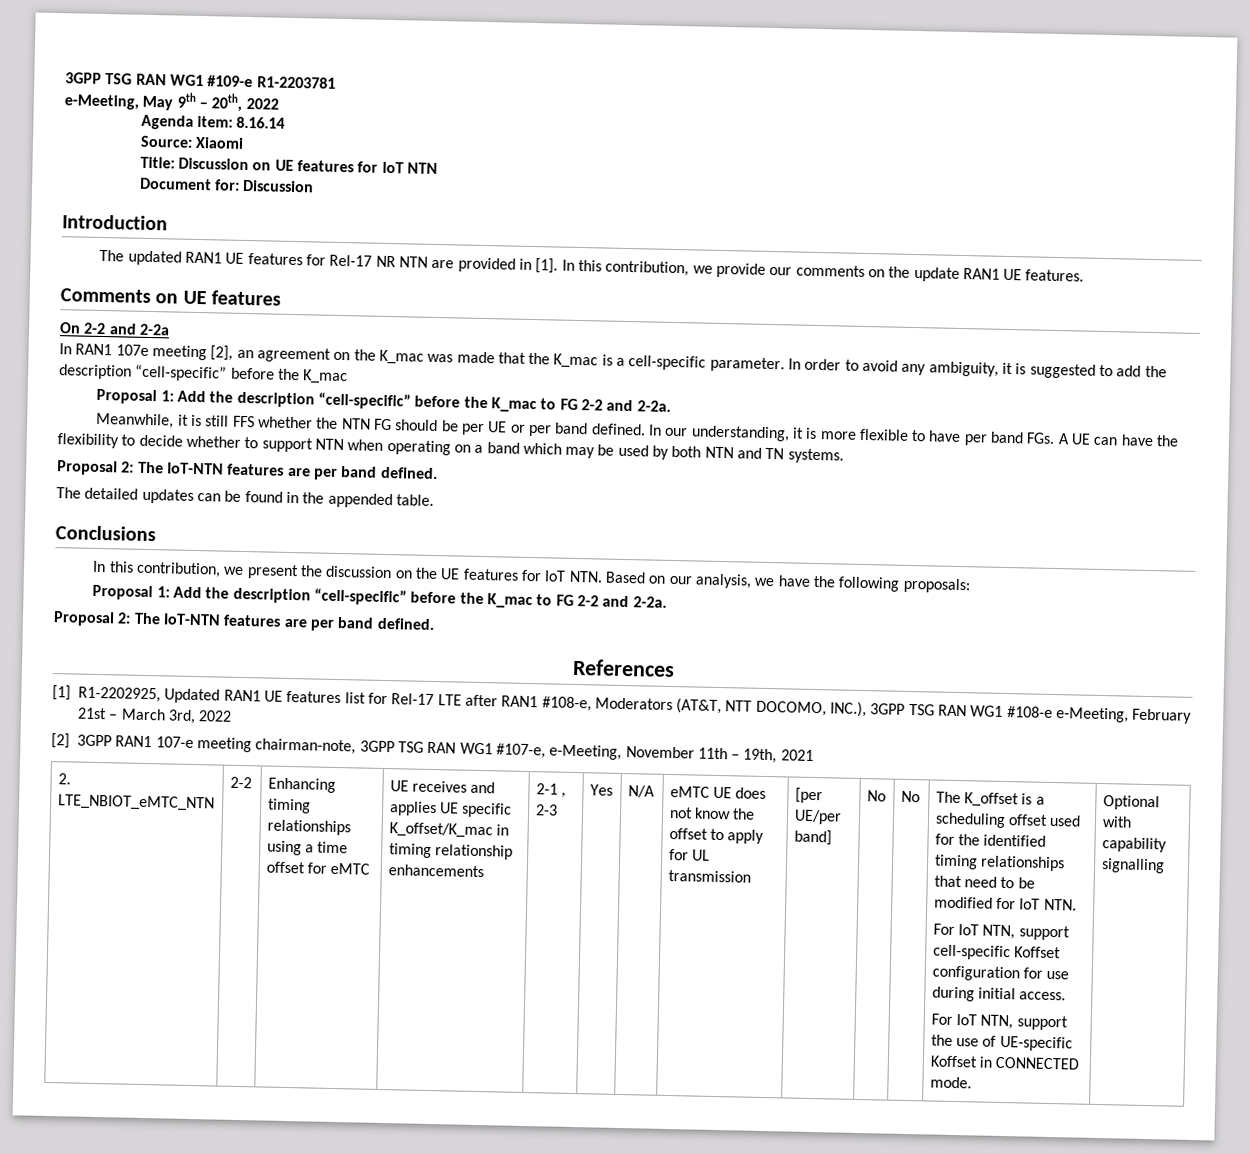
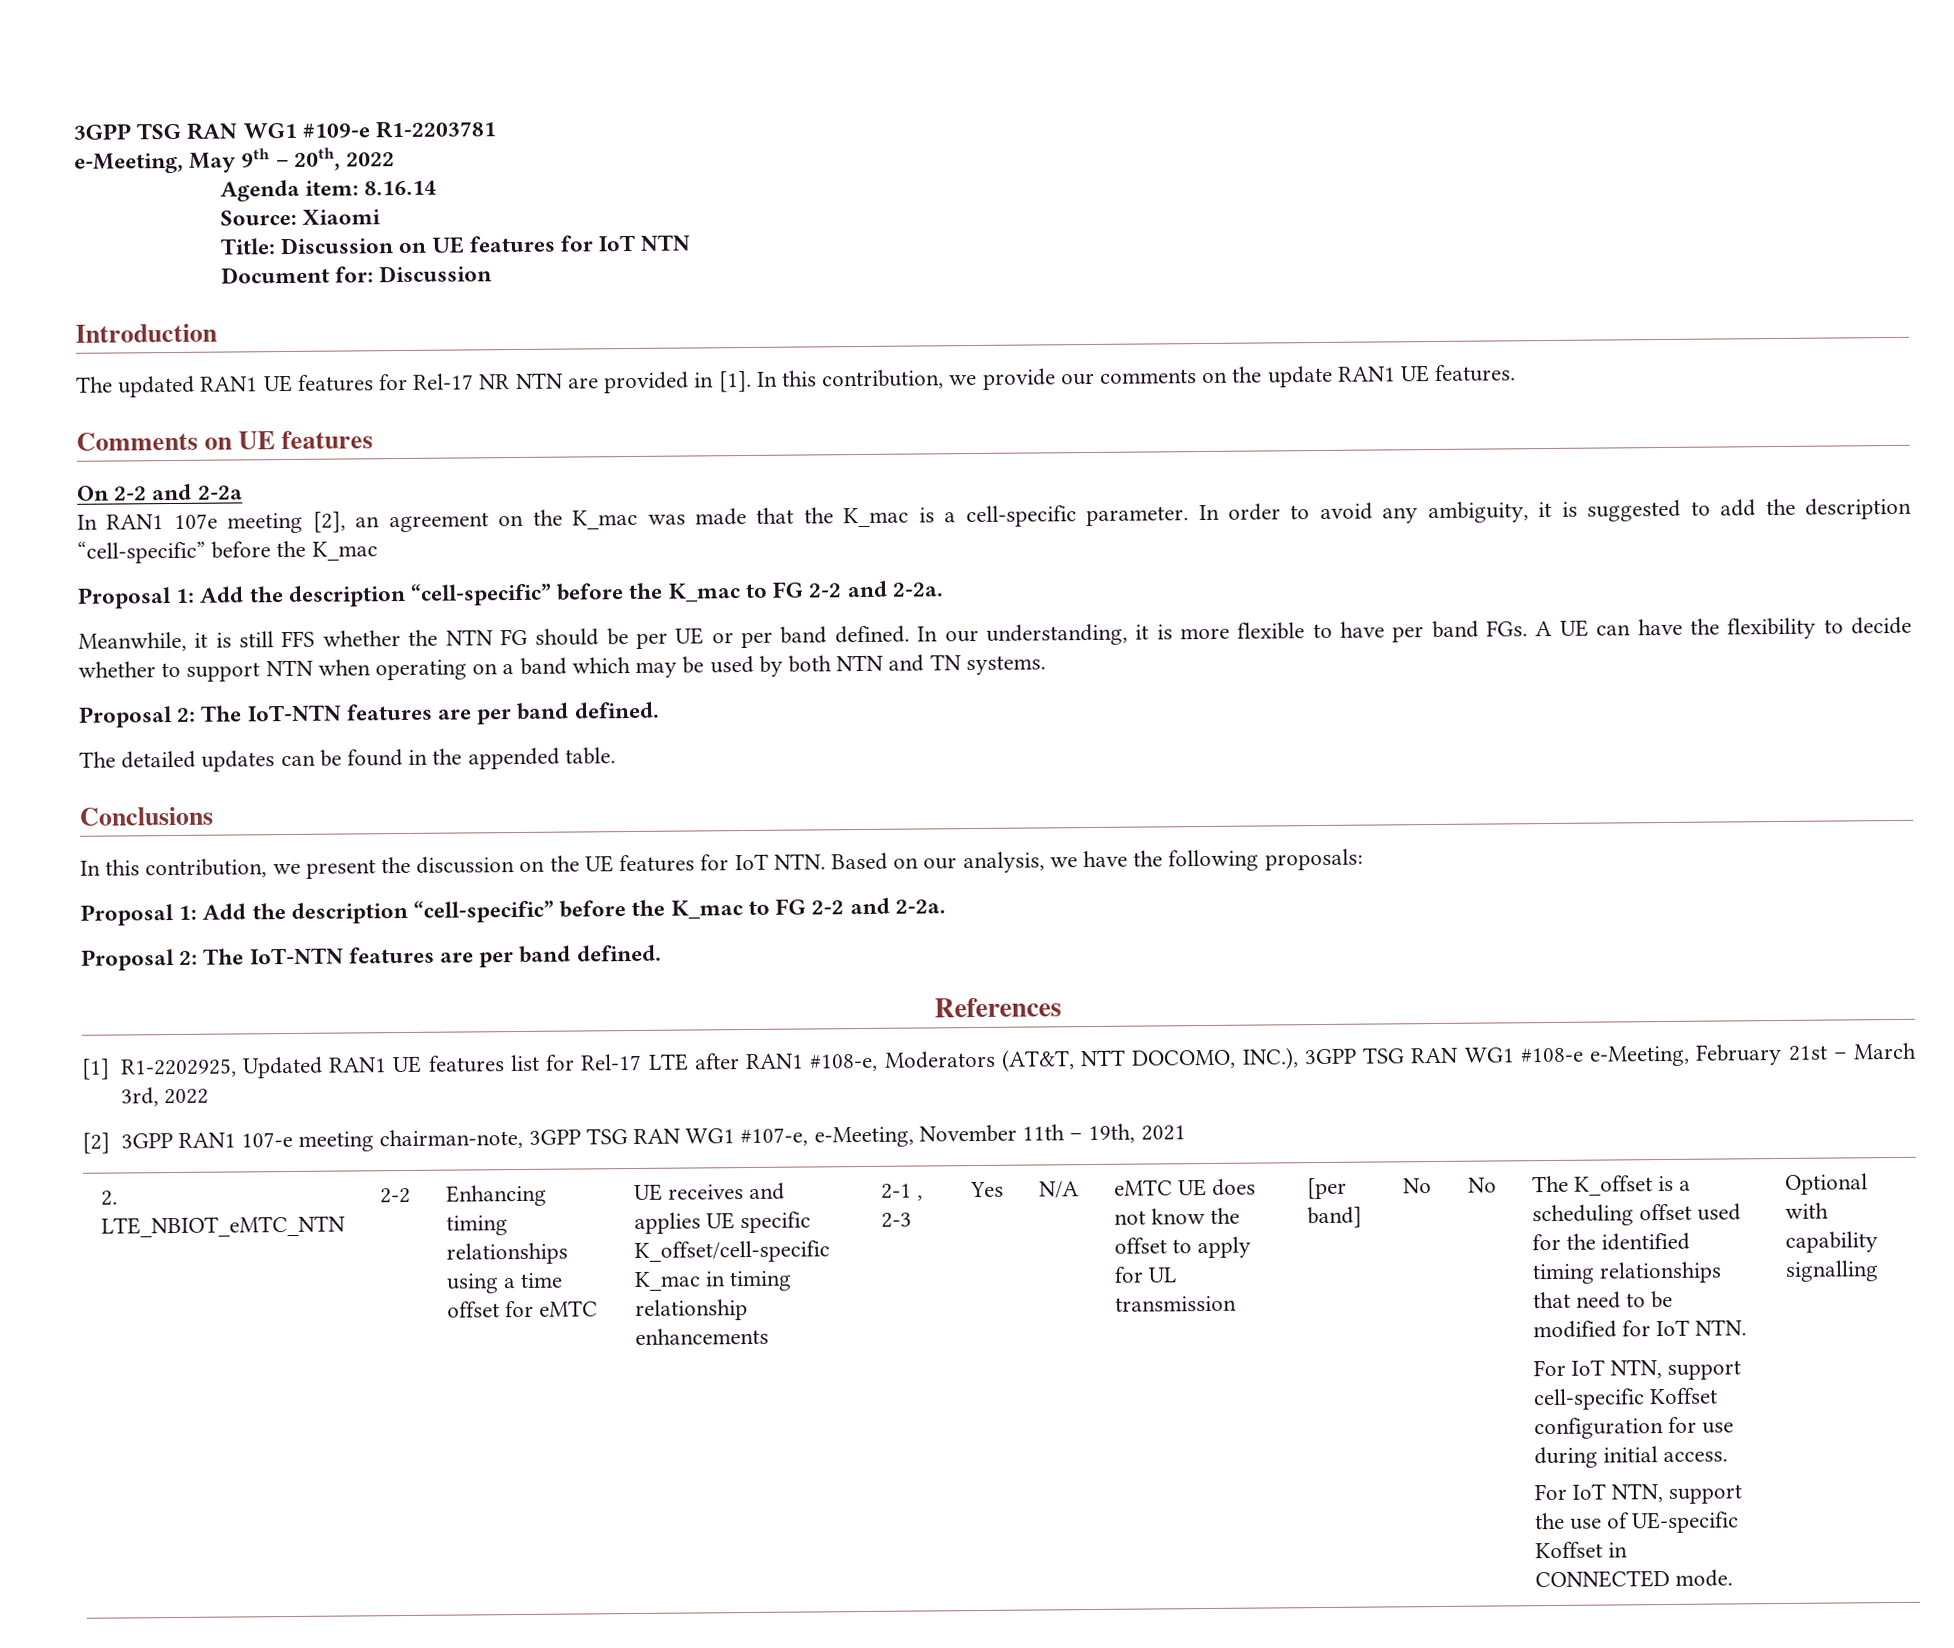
[388,822,493,839] K_offset/K_mac -> [633,1240,830,1264] [633,1271,701,1292] K_offset/cell-specific K_mac
[793,809,842,825] UE/per -> (1347, 1188) none

